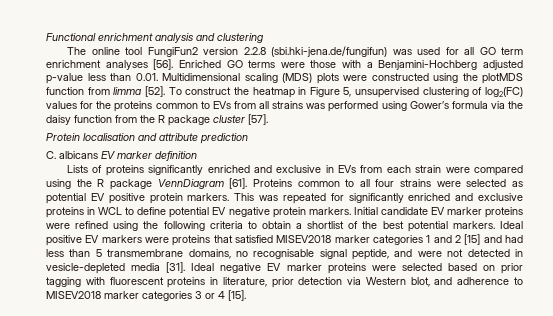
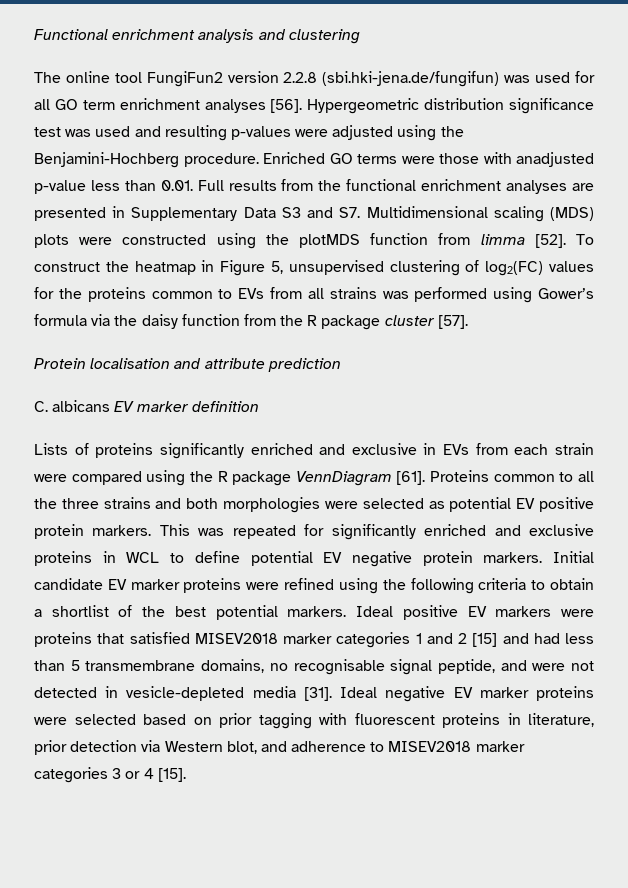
(174, 64) none -> [307,98,594,114] [34,125,464,141] [34,152,259,168] Hypergeometric distribution significance test was used and resulting p-values were adjusted using the Benjamini-Hochberg procedure.
[366,60,523,70] a Benjamini-Hochberg adjusted -> [516,152,594,167] anadjusted
(158, 77) none -> [197,179,594,194] [34,206,361,221] Full results from the functional enrichment analyses are presented in Supplementary Data S3 and S7.
[375,179,432,187] four strains -> [34,497,321,513] the three strains and both morphologies

